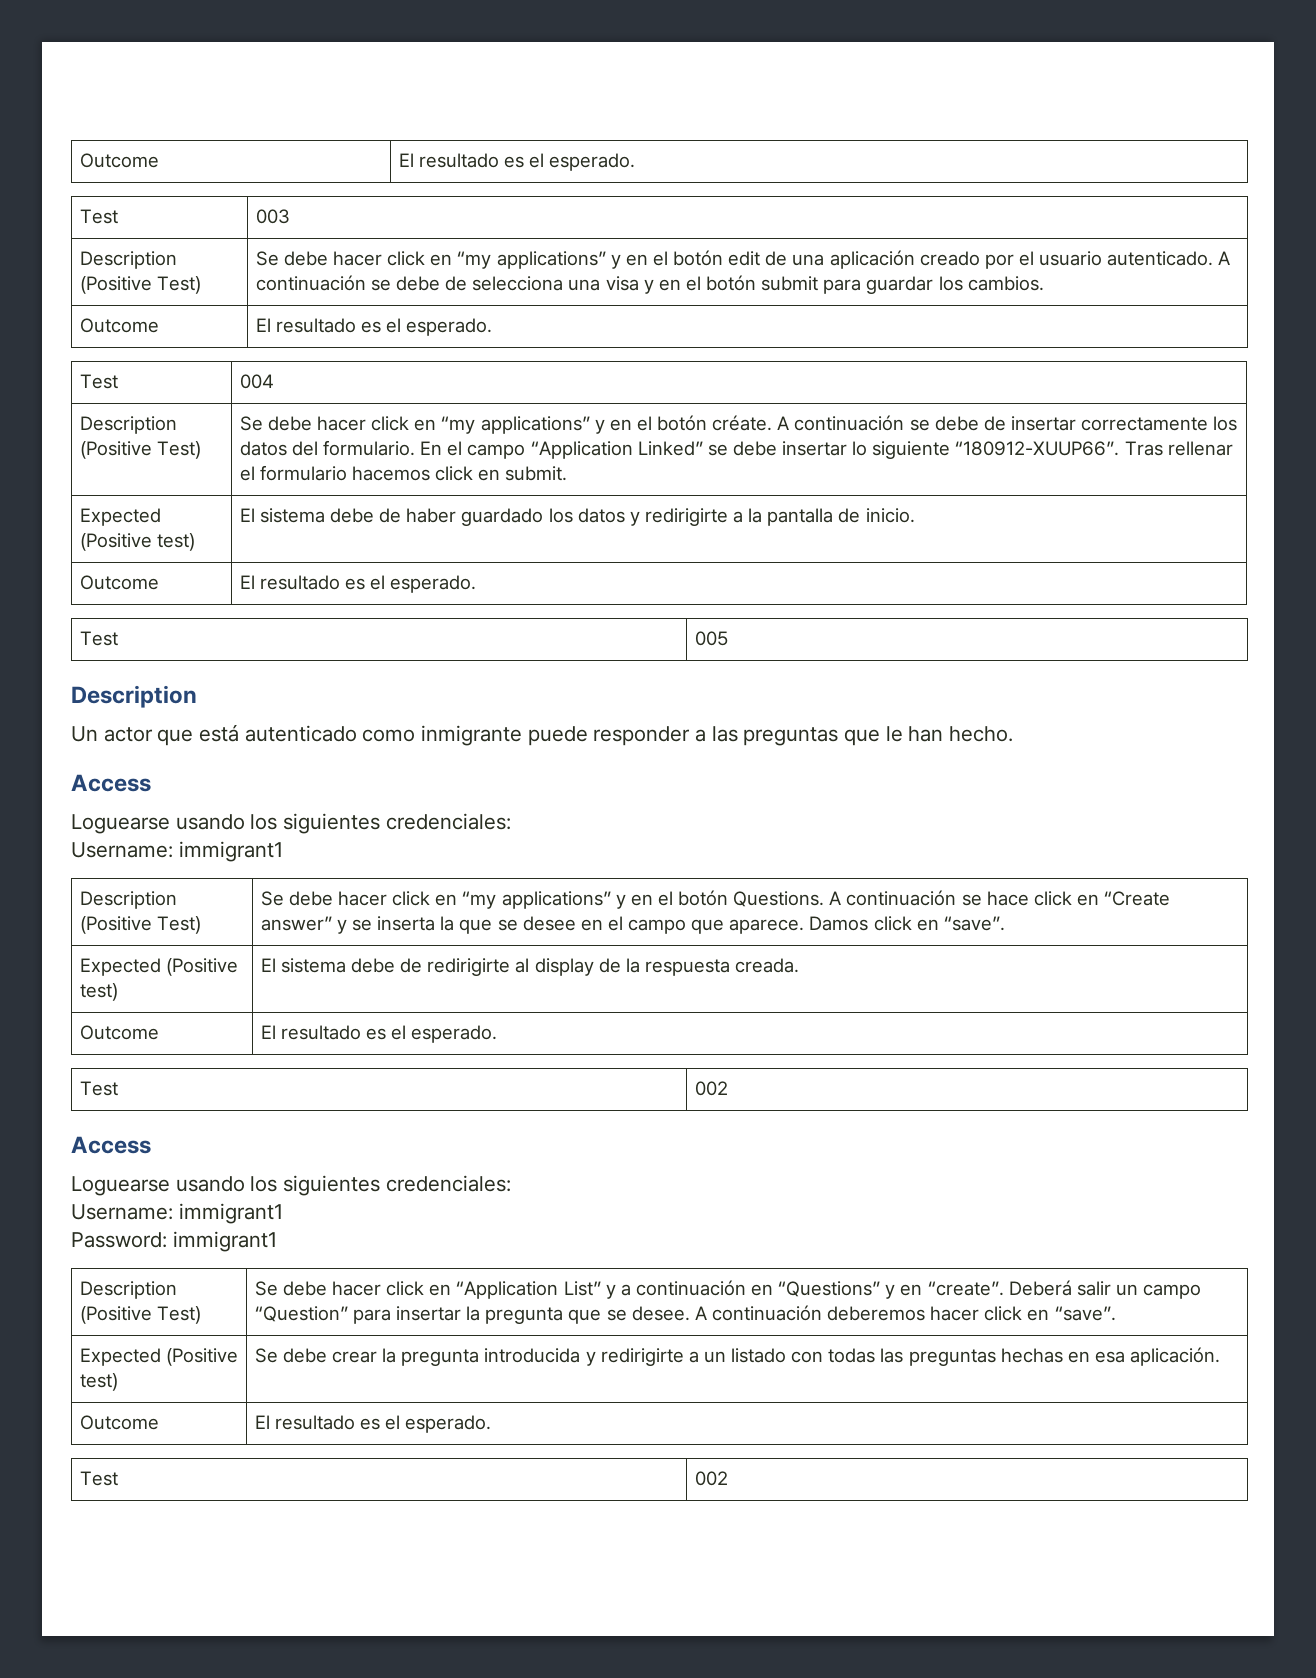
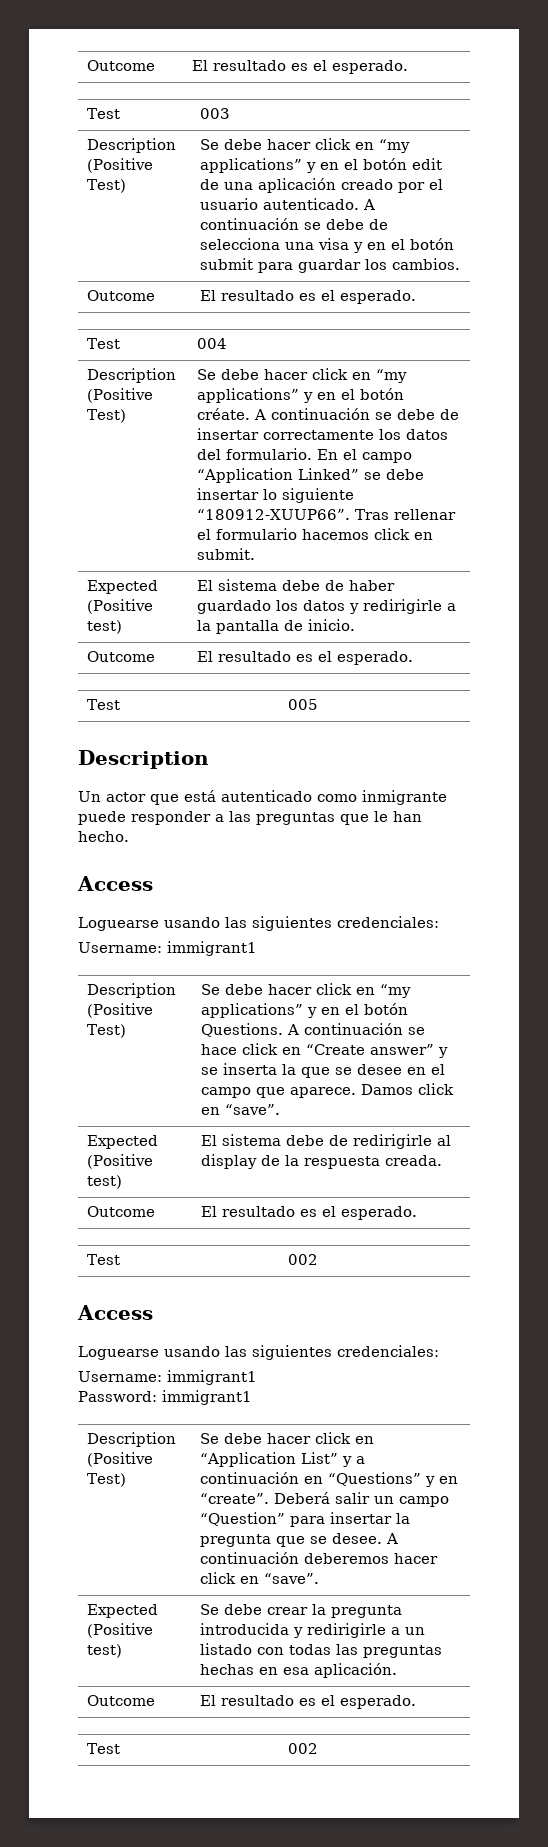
[644,508,728,526] redirigirte -> [363,599,443,614] redirigirle
[250,814,278,830] los -> [225,917,247,928] las
[427,958,511,976] redirigirte -> [353,1134,433,1149] redirigirle
[250,1176,278,1192] los -> [225,1346,247,1357] las
[600,1348,684,1366] redirigirte -> [307,1623,387,1638] redirigirle

